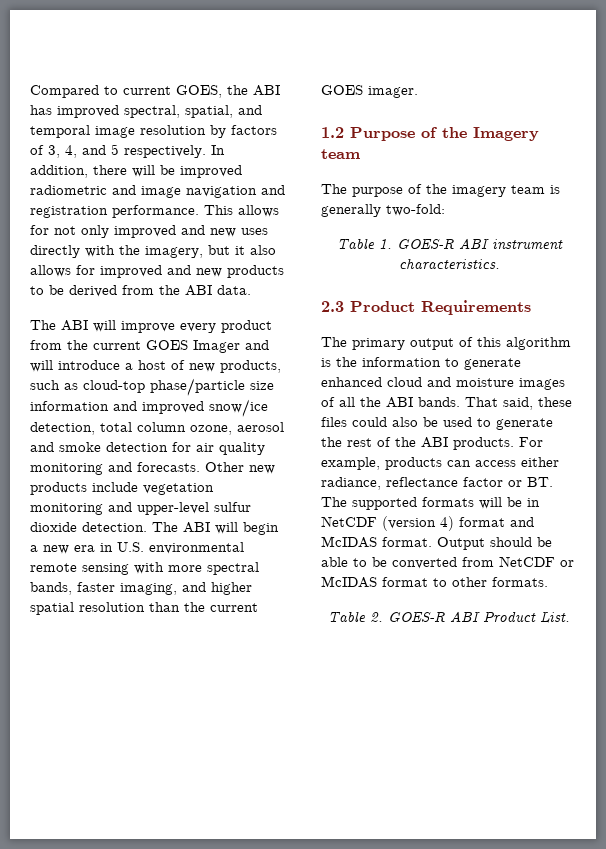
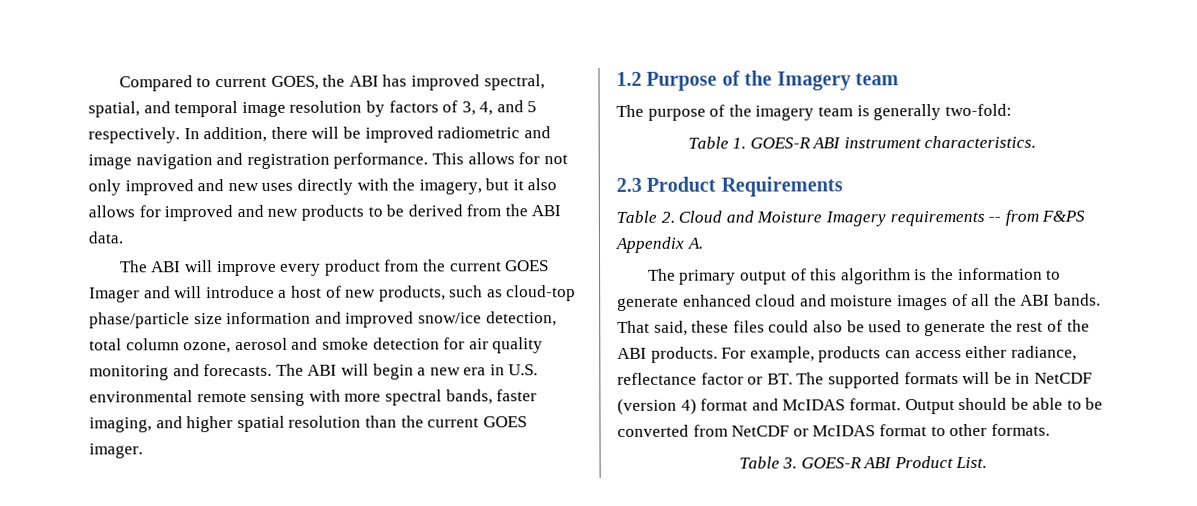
[205,462,275,474] [30,482,214,495] [30,502,251,515] [30,522,147,532] Other new products include vegetation monitoring and upper-level sulfur dioxide detection. -> (273, 370) none
(531, 307) none -> [616,209,1086,227] [615,236,703,253] // Table 2. Cloud and Moisture Imagery requirements -- from F&PS Appendix A.
[370,612,383,622] 2. -> [782,457,798,469] 3.

